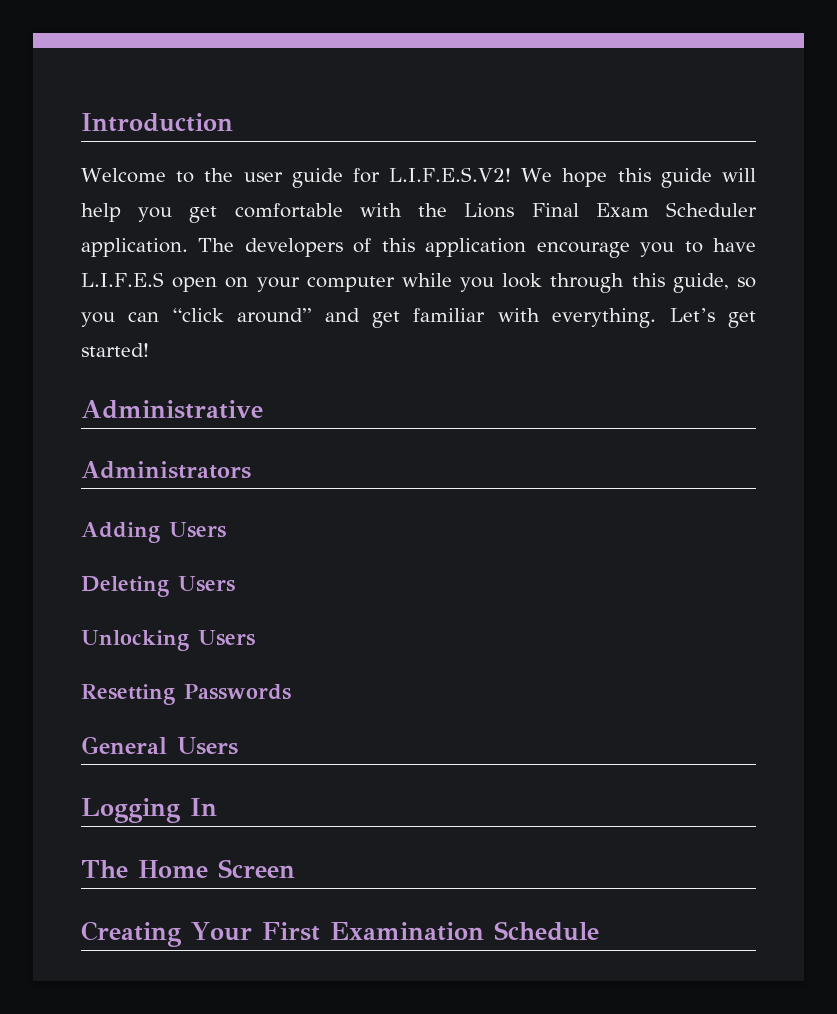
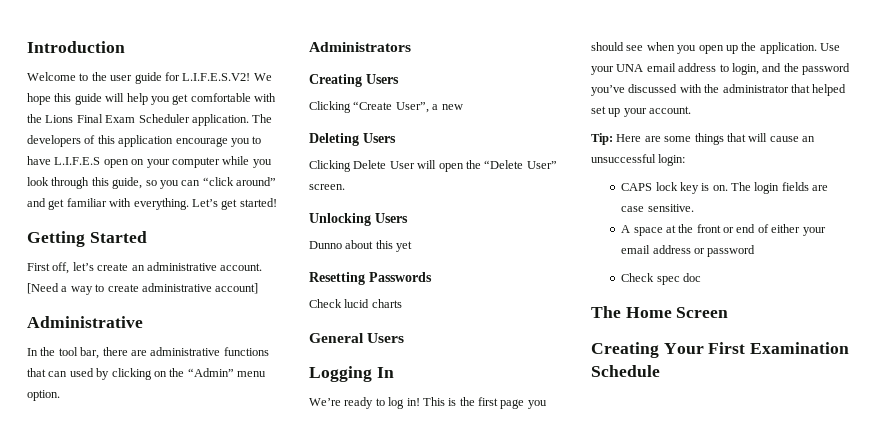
[81,400,263,419] Administrative -> [27,231,147,247] [27,262,263,274] [27,283,259,295] [27,316,143,328] [27,347,269,359] [27,368,266,380] [27,390,60,401] Getting Started // First off, let’s create an administrative account. [Need a way to create administrative account] // Administrative // In the tool bar, there are administrative functions that can used by clicking on the “Admin” menu option.
[81,522,226,543] [81,576,235,597] [81,630,255,651] Adding Users // Deleting Users // Unlocking Users -> [309,74,399,87] [309,101,463,113] [309,133,396,146] [309,160,557,172] [309,184,345,190] [309,213,408,226] [309,240,413,252] Creating Users // Clicking “Create User”, a new // Deleting Users // Clicking Delete User will open the “Delete User” screen. // Unlocking Users // Dunno about this yet
(291, 692) none -> [309,299,402,308] // Check lucid charts
(217, 807) none -> [309,397,547,409] [591,42,840,54] [591,63,850,75] [591,84,847,96] [591,106,692,117] [591,133,815,145] [591,154,686,166] [621,182,829,194] [621,204,694,212] [621,224,826,236] [621,245,756,257] [621,273,701,285] // We’re ready to log in! This is the first page you should see when you open up the application. Use your UNA email address to login, and the password you’ve discussed with the administrator that helped set up your account. // Tip: Here are some things that will cause an unsuccessful login: // CAPS lock key is on. The login fields are case sensitive. // A space at the front or end of either your email address or password // Check spec doc

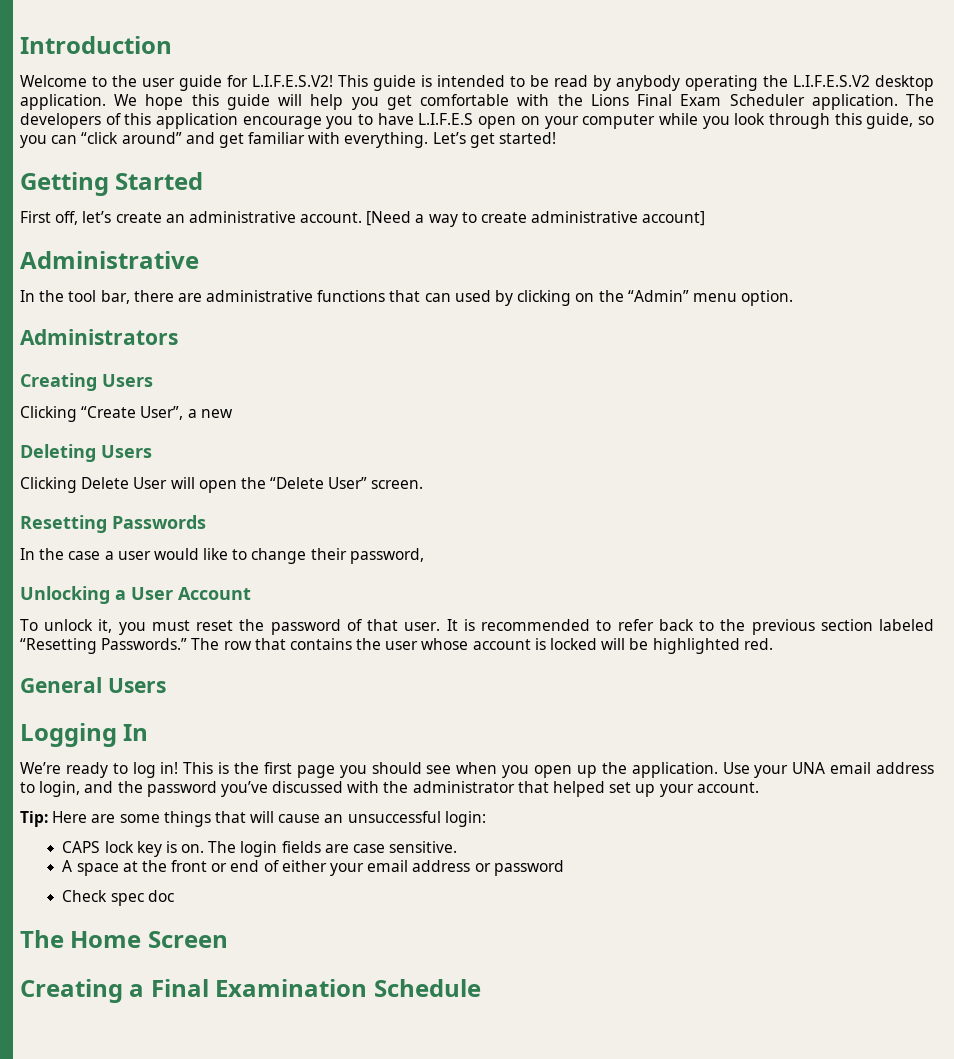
(251, 77) none -> [338,75,934,91] [20,94,106,110] This guide is intended to be read by anybody operating the L.I.F.E.S.V2 desktop application.
[309,213,408,226] [309,240,413,252] [309,272,432,285] [309,299,402,308] Unlocking Users // Dunno about this yet // Resetting Passwords // Check lucid charts -> [20,515,206,533] [20,548,424,564] [20,586,251,604] [20,619,934,635] [20,638,773,654] Resetting Passwords // In the case a user would like to change their password, // Unlocking a User Account // To unlock it, you must reset the password of that user. It is recommended to refer back to the previous section labeled “Resetting Passwords.” The row that contains the user whose account is locked will be highlighted red.
[663,342,746,354] Your First -> [129,979,209,997] a Final

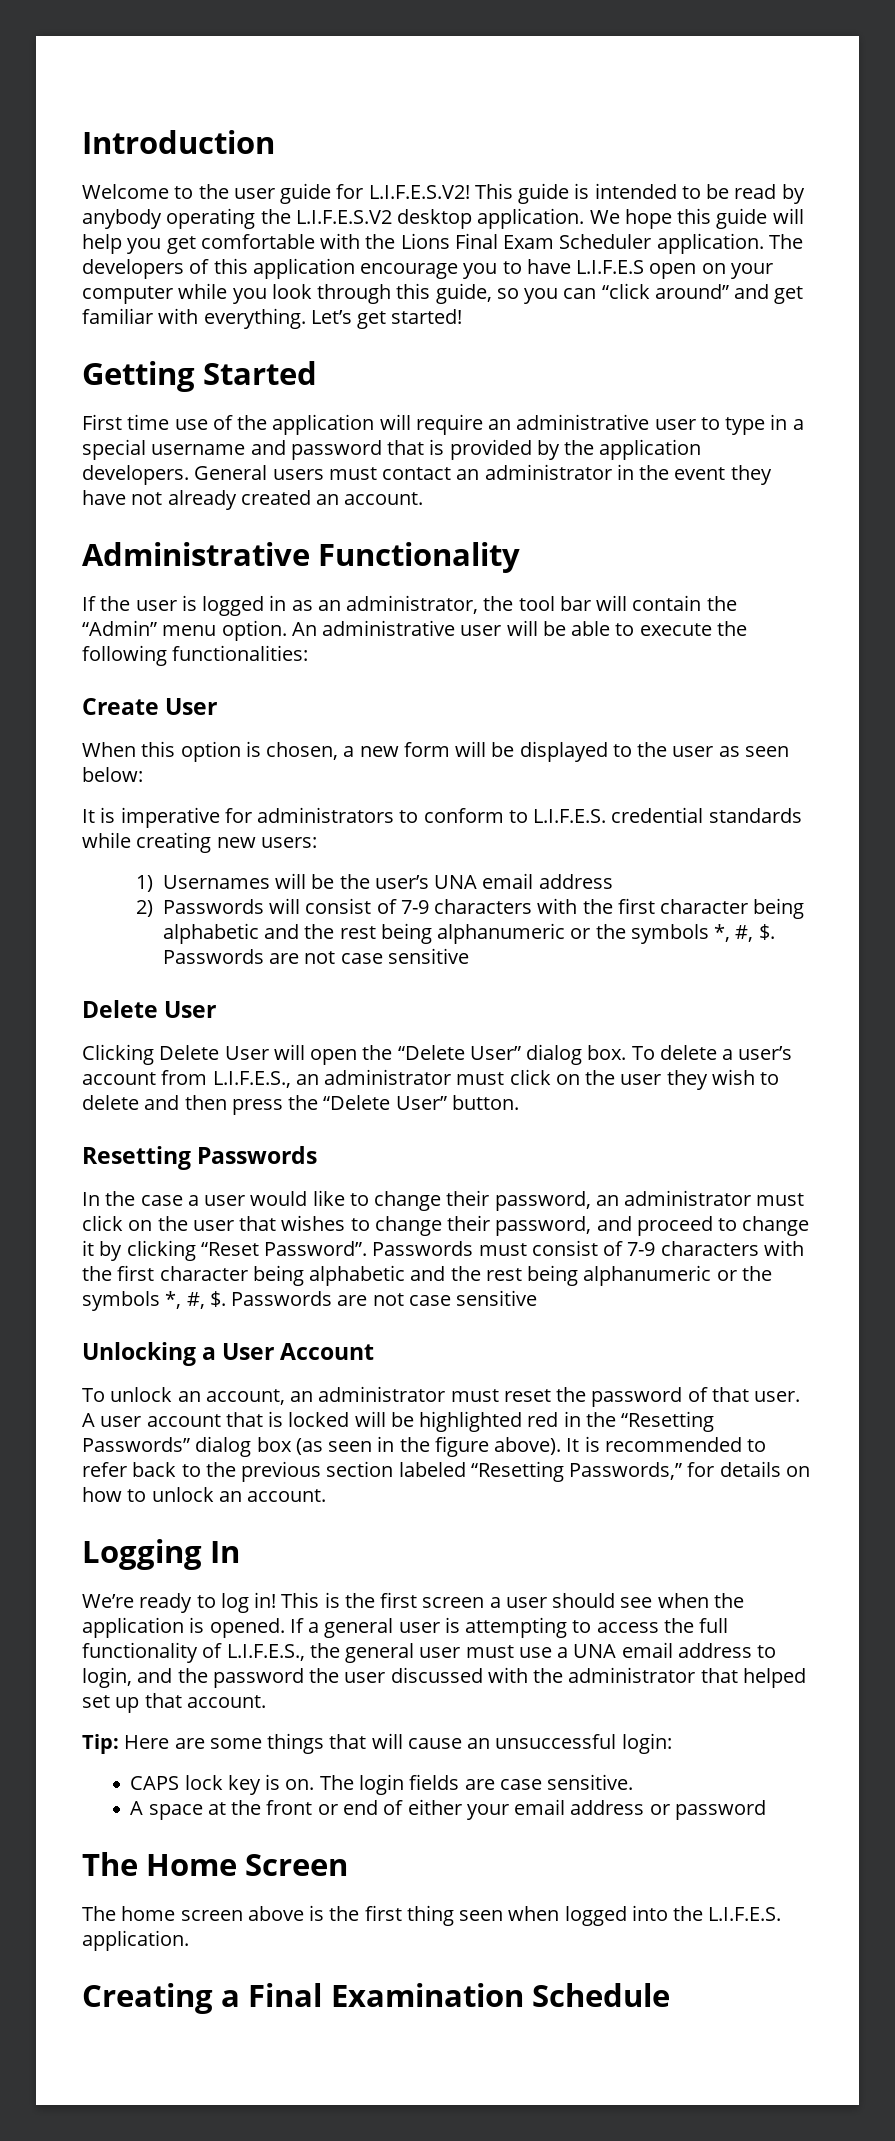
[55,211,706,227] [20,251,199,269] [20,290,794,306] [20,329,178,345] [20,373,153,391] [20,406,233,422] [20,444,152,462] off, let’s create an administrative account. [Need a way to create administrative account] // Administrative // In the tool bar, there are administrative functions that can used by clicking on the “Admin” menu option. // Administrators // Creating Users // Clicking “Create User”, a new // Deleting Users -> [127,414,804,435] [82,439,702,460] [82,464,772,485] [82,490,424,510] [82,542,521,573] [82,595,737,616] [82,620,747,641] [82,645,309,666] [82,698,218,715] [82,741,789,762] [82,767,143,782] [82,807,802,828] [82,832,317,853] [135,873,613,892] [135,898,805,919] [162,923,775,944] [162,948,469,964] [82,1000,217,1018] time use of the application will require an administrative user to type in a special username and password that is provided by the application developers. General users must contact an administrator in the event they have not already created an account. // Administrative Functionality // If the user is logged in as an administrator, the tool bar will contain the “Admin” menu option. An administrative user will be able to execute the following functionalities: // Create User // When this option is chosen, a new form will be displayed to the user as seen below: // It is imperative for administrators to conform to L.I.F.E.S. credential standards while creating new users: // 1) Usernames will be the user’s UNA email address // 2) Passwords will consist of 7-9 characters with the first character being alphabetic and the rest being alphanumeric or the symbols *, #, $. Passwords are not case sensitive // Delete User
[371,480,424,489] screen. -> [526,1044,793,1065] [82,1069,780,1090] [82,1095,519,1115] dialog box. To delete a user’s account from L.I.F.E.S., an administrator must click on the user they wish to delete and then press the “Delete User” button.
(424, 556) none -> [595,1190,805,1206] [82,1215,810,1236] [82,1240,804,1261] [82,1265,772,1286] [82,1290,538,1311] an administrator must click on the user that wishes to change their password, and proceed to change it by clicking “Reset Password”. Passwords must consist of 7-9 characters with the first character being alphabetic and the rest being alphanumeric or the symbols *, #, $. Passwords are not case sensitive
[98,619,146,635] it, you -> [177,1386,446,1405] an account, an administrator
(441, 626) none -> [82,1411,715,1432] [82,1436,562,1457] A user account that is locked will be highlighted red in the “Resetting Passwords” dialog box (as seen in the figure above).
[101,638,773,654] [20,677,166,693] Passwords.” The row that contains the user whose account is locked will be highlighted red. // General Users -> [569,1461,810,1480] [82,1487,327,1502] Passwords,” for details on how to unlock an account.
[296,762,789,778] page you should see when you open up the application. Use your -> [422,1593,744,1608] [82,1617,729,1638] [82,1642,569,1663] screen a user should see when the application is opened. If a general user is attempting to access the full functionality of L.I.F.E.S., the general user must use a
[220,781,268,797] you’ve -> [309,1668,386,1683] the user
[659,784,694,797] your -> [144,1693,182,1708] that
[62,890,174,906] // Check spec doc -> (766, 1810) none
(228, 939) none -> [82,1905,782,1926] [82,1930,189,1951] // The home screen above is the first thing seen when logged into the L.I.F.E.S. application.

